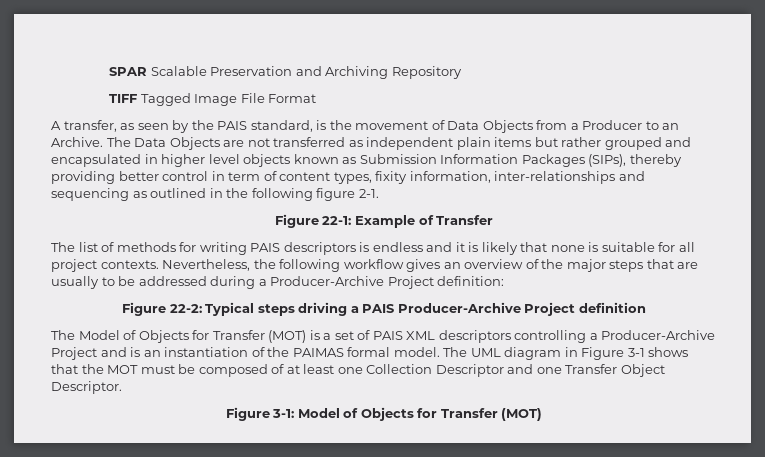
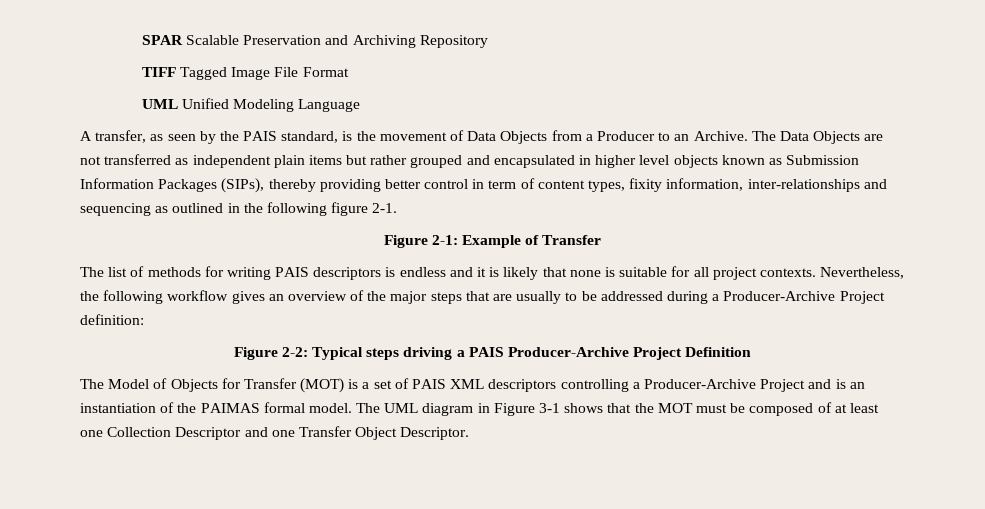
(317, 98) none -> [141,98,361,112] // UML Unified Modeling Language
[322,216,352,225] 22-1: -> [431,235,458,245] 2-1:
[169,304,202,313] 22-2: -> [281,347,308,357] 2-2:
[578,302,646,313] definition -> [685,347,752,357] Definition
[225,407,543,421] // Figure 3-1: Model of Objects for Transfer (MOT) -> (470, 433) none

